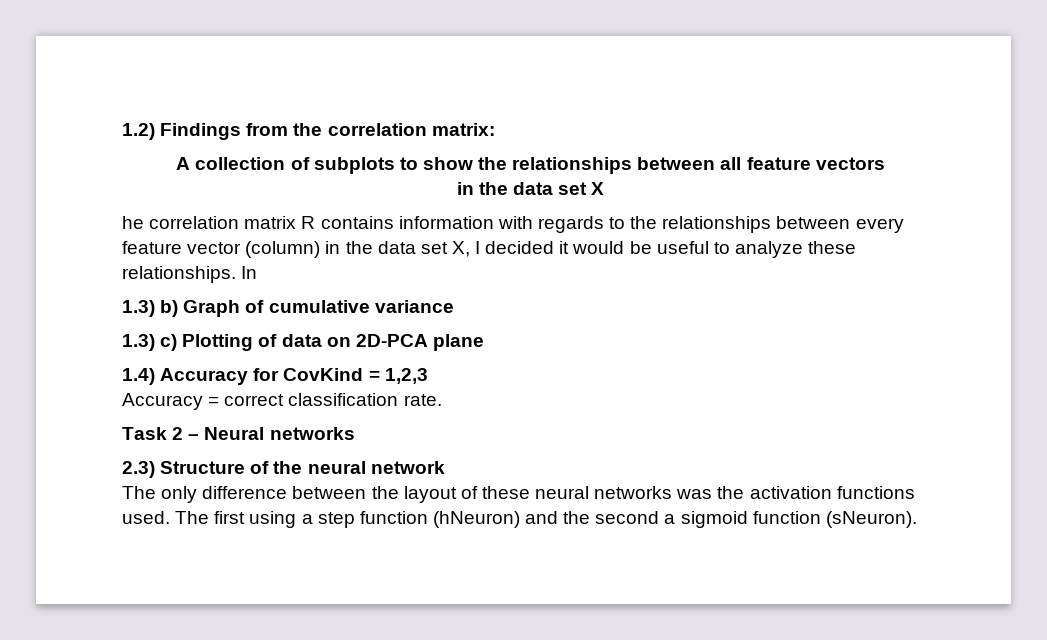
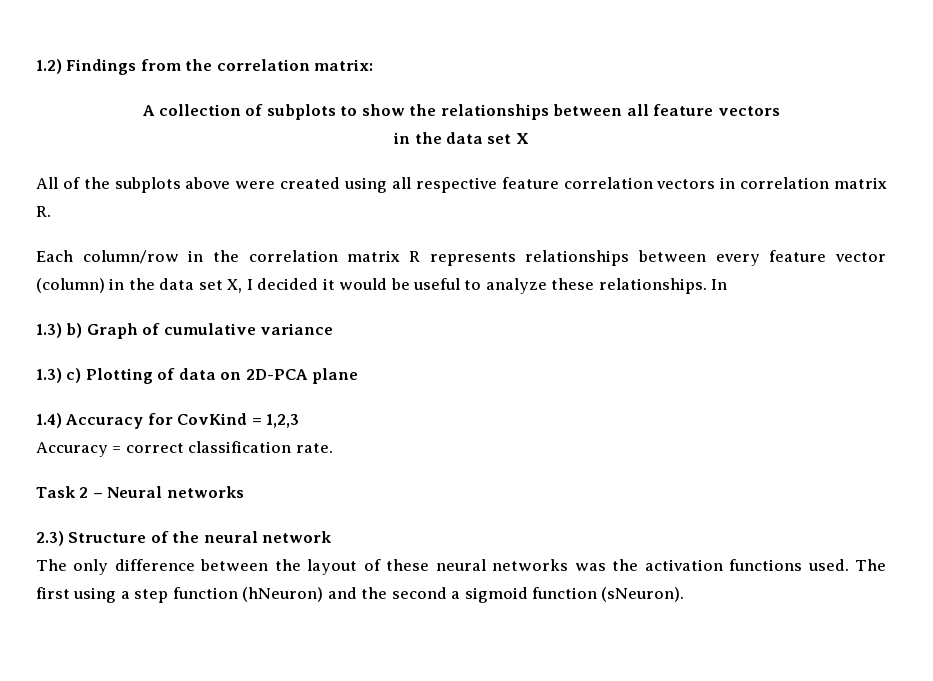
[122,216,658,233] he correlation matrix R contains information with regards to the -> [36,177,888,193] [36,206,51,217] [36,250,516,266] All of the subplots above were created using all respective feature correlation vectors in correlation matrix R. // Each column/row in the correlation matrix R represents

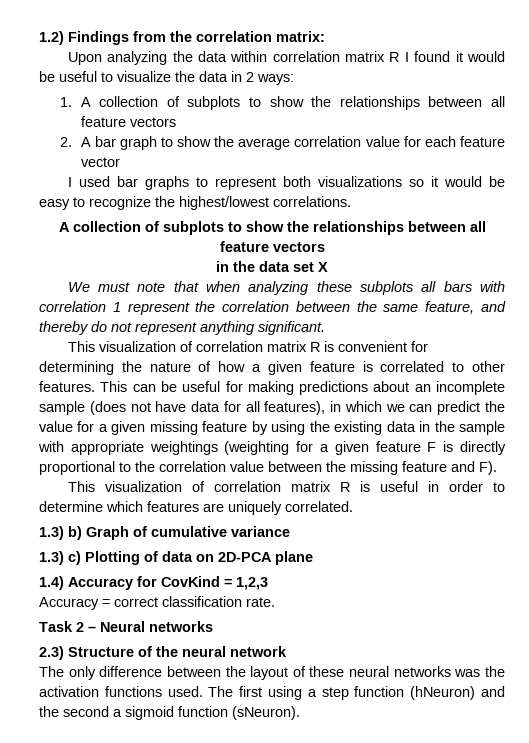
(374, 65) none -> [67,51,505,65] [39,71,294,85] [59,96,505,110] [80,116,176,127] [59,136,505,150] [80,157,120,167] [67,176,505,190] [39,196,351,210] // Upon analyzing the data within correlation matrix R I found it would be useful to visualize the data in 2 ways: // 1. A collection of subplots to show the relationships between all feature vectors // 2. A bar graph to show the average correlation value for each feature vector // I used bar graphs to represent both visualizations so it would be easy to recognize the highest/lowest correlations.
[36,177,888,193] [36,206,51,217] [36,250,886,266] [36,278,728,294] All of the subplots above were created using all respective feature correlation vectors in correlation matrix R. // Each column/row in the correlation matrix R represents relationships between every feature vector (column) in the data set X, I decided it would be useful to analyze these relationships. In -> [67,281,505,295] [39,301,506,315] [39,321,325,335] [67,341,428,352] [39,361,505,375] [39,381,506,395] [39,401,506,415] [39,421,505,435] [38,441,507,455] [39,461,497,475] [67,481,505,492] [39,501,353,515] We must note that when analyzing these subplots all bars with correlation 1 represent the correlation between the same feature, and thereby do not represent anything significant. // This visualization of correlation matrix R is convenient for determining the nature of how a given feature is correlated to other features. This can be useful for making predictions about an incomplete sample (does not have data for all features), in which we can predict the value for a given missing feature by using the existing data in the sample with appropriate weightings (weighting for a given feature F is directly proportional to the correlation value between the missing feature and F). // This visualization of correlation matrix R is useful in order to determine which features are uniquely correlated.

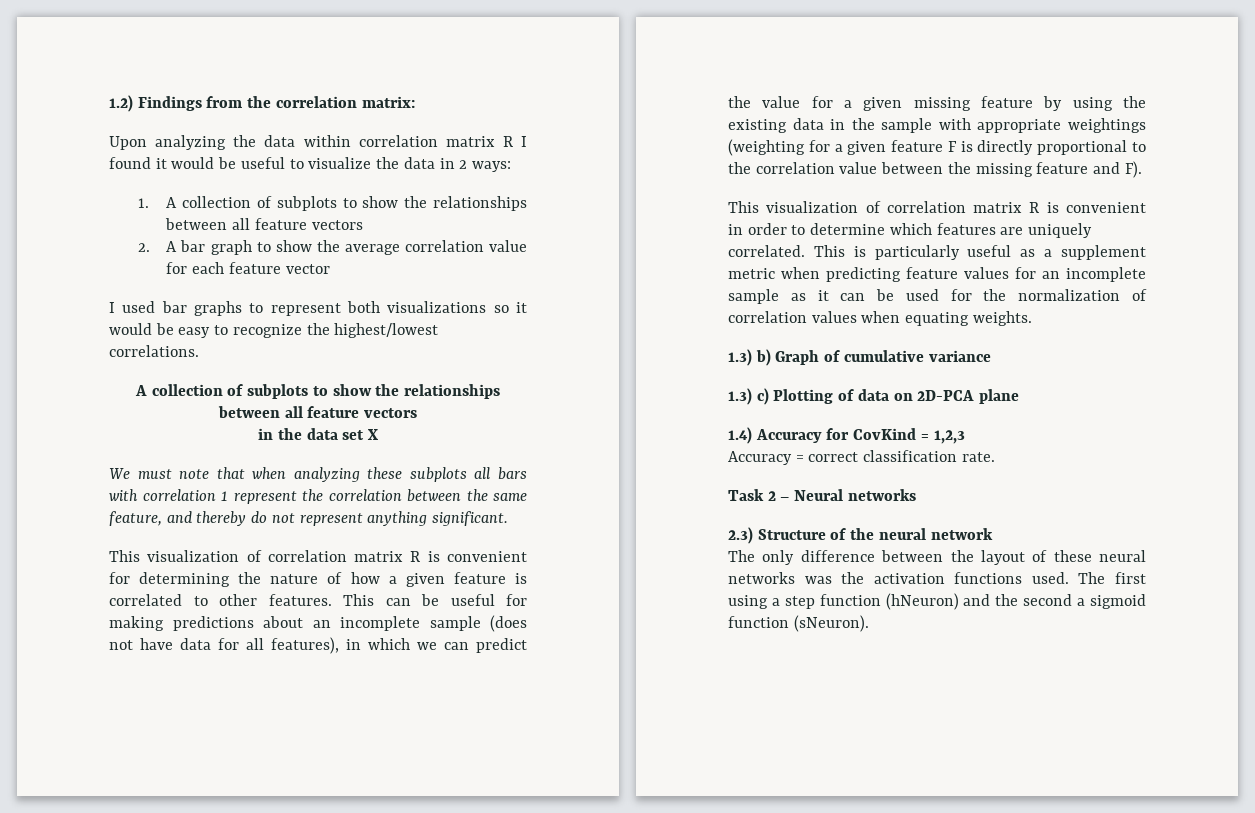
[379,481,418,492] useful -> [1066,202,1146,213] convenient
(353, 506) none -> [813,245,1146,260] [728,267,1146,282] [728,289,1147,304] [728,311,1032,326] This is particularly useful as a supplement metric when predicting feature values for an incomplete sample as it can be used for the normalization of correlation values when equating weights.

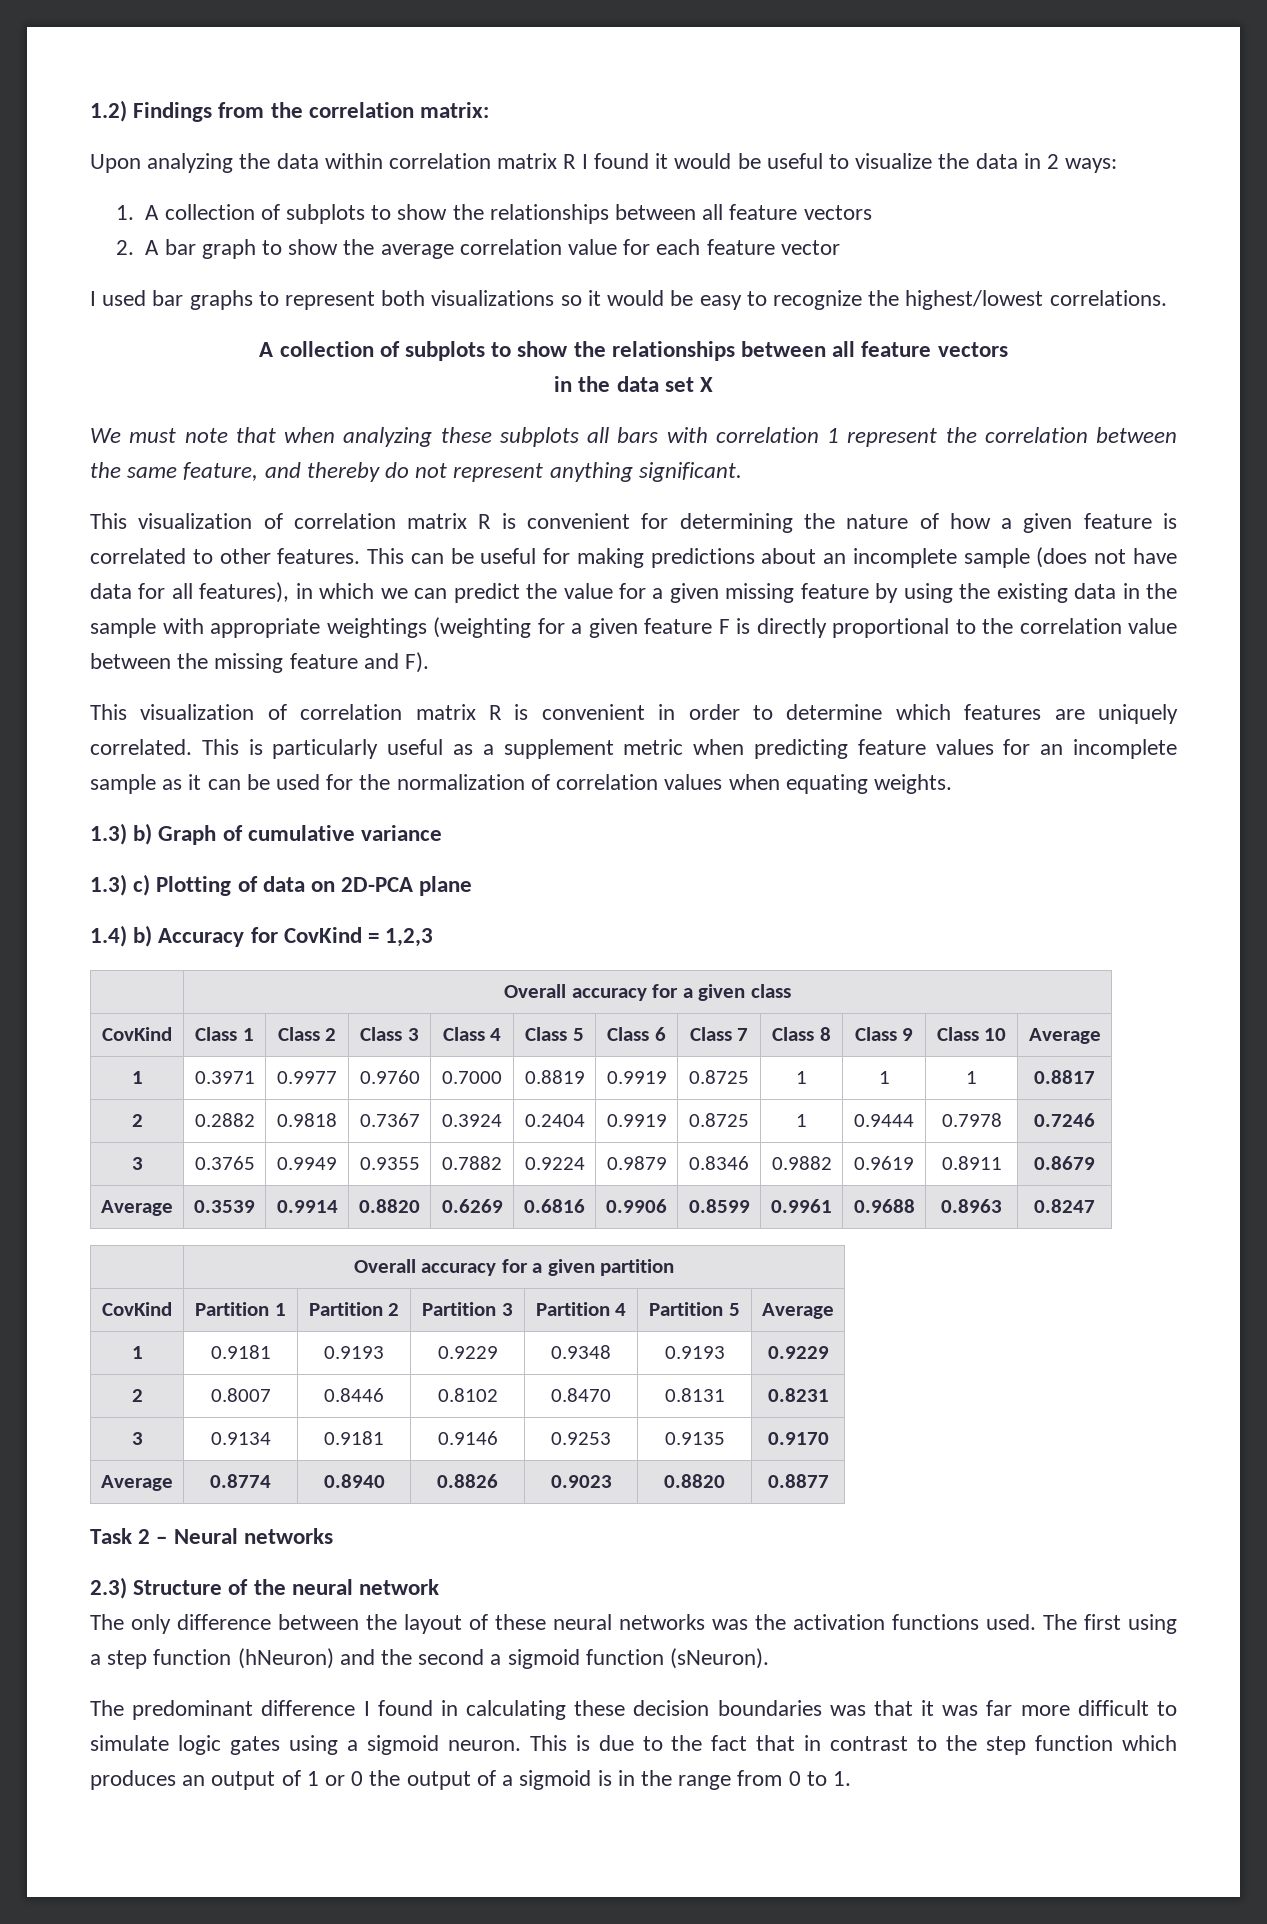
(752, 435) none -> [133,925,153,947] b)
[728,450,995,465] // Accuracy = correct classification rate. -> [504,984,791,1001] [102,1027,172,1041] [195,1027,254,1041] [277,1027,337,1041] [360,1027,419,1041] [442,1027,502,1041] [525,1027,584,1041] [607,1027,666,1041] [689,1027,749,1041] [772,1027,831,1041] [854,1027,914,1041] [936,1027,1007,1041] [1028,1028,1101,1044] [131,1071,143,1084] [194,1071,255,1084] [277,1071,337,1084] [359,1070,420,1084] [442,1071,502,1084] [524,1070,585,1084] [606,1071,667,1084] [689,1070,749,1084] [796,1071,807,1084] [878,1071,890,1084] [966,1071,977,1084] [1034,1070,1095,1084] [131,1114,143,1127] [194,1113,255,1127] [277,1113,337,1127] [359,1113,420,1127] [442,1114,502,1127] [524,1114,585,1127] [606,1114,667,1127] [689,1113,749,1127] [796,1114,807,1127] [854,1114,914,1127] [941,1113,1002,1127] [1034,1113,1095,1127] [131,1157,143,1170] [194,1156,255,1170] [277,1157,337,1170] [359,1157,420,1170] [442,1156,502,1170] [524,1157,585,1170] [606,1156,667,1170] [689,1156,749,1170] [771,1156,832,1170] [854,1156,914,1170] [941,1156,1002,1170] [1034,1156,1095,1170] [101,1200,173,1216] [194,1200,255,1213] [276,1200,338,1213] [359,1199,420,1213] [441,1199,503,1213] [524,1199,585,1213] [606,1199,667,1213] [688,1199,750,1213] [771,1199,832,1213] [853,1199,915,1213] [941,1199,1002,1213] [1034,1199,1095,1213] [353,1259,675,1276] [102,1302,172,1316] [195,1302,286,1316] [308,1302,400,1316] [422,1302,513,1316] [535,1302,627,1316] [649,1302,740,1316] [762,1303,834,1319] [131,1346,143,1359] [210,1345,271,1359] [324,1346,384,1359] [437,1346,498,1359] [551,1345,611,1359] [664,1346,725,1359] [767,1346,829,1359] [131,1389,143,1402] [210,1388,271,1402] [324,1388,384,1402] [437,1388,498,1402] [551,1388,611,1402] [664,1388,725,1402] [767,1388,829,1402] [131,1432,143,1445] [210,1432,271,1445] [324,1431,384,1445] [437,1431,498,1445] [551,1432,611,1445] [664,1432,725,1445] [767,1432,829,1445] [101,1475,173,1491] [210,1474,271,1488] [323,1474,385,1488] [436,1474,498,1488] [550,1475,612,1488] [664,1474,725,1488] [767,1474,829,1488] // | Overall accuracy for a given class // CovKind | Class 1 | Class 2 | Class 3 | Class 4 | Class 5 | Class 6 | Class 7 | Class 8 | Class 9 | Class 10 | Average // 1 | 0.3971 | 0.9977 | 0.9760 | 0.7000 | 0.8819 | 0.9919 | 0.8725 | 1 | 1 | 1 | 0.8817 // 2 | 0.2882 | 0.9818 | 0.7367 | 0.3924 | 0.2404 | 0.9919 | 0.8725 | 1 | 0.9444 | 0.7978 | 0.7246 // 3 | 0.3765 | 0.9949 | 0.9355 | 0.7882 | 0.9224 | 0.9879 | 0.8346 | 0.9882 | 0.9619 | 0.8911 | 0.8679 // Average | 0.3539 | 0.9914 | 0.8820 | 0.6269 | 0.6816 | 0.9906 | 0.8599 | 0.9961 | 0.9688 | 0.8963 | 0.8247 // | Overall accuracy for a given partition // CovKind | Partition 1 | Partition 2 | Partition 3 | Partition 4 | Partition 5 | Average // 1 | 0.9181 | 0.9193 | 0.9229 | 0.9348 | 0.9193 | 0.9229 // 2 | 0.8007 | 0.8446 | 0.8102 | 0.8470 | 0.8131 | 0.8231 // 3 | 0.9134 | 0.9181 | 0.9146 | 0.9253 | 0.9135 | 0.9170 // Average | 0.8774 | 0.8940 | 0.8826 | 0.9023 | 0.8820 | 0.8877
(869, 623) none -> [90,1700,1177,1720] [90,1735,1178,1755] [90,1770,851,1790] // The predominant difference I found in calculating these decision boundaries was that it was far more difficult to simulate logic gates using a sigmoid neuron. This is due to the fact that in contrast to the step function which produces an output of 1 or 0 the output of a sigmoid is in the range from 0 to 1.

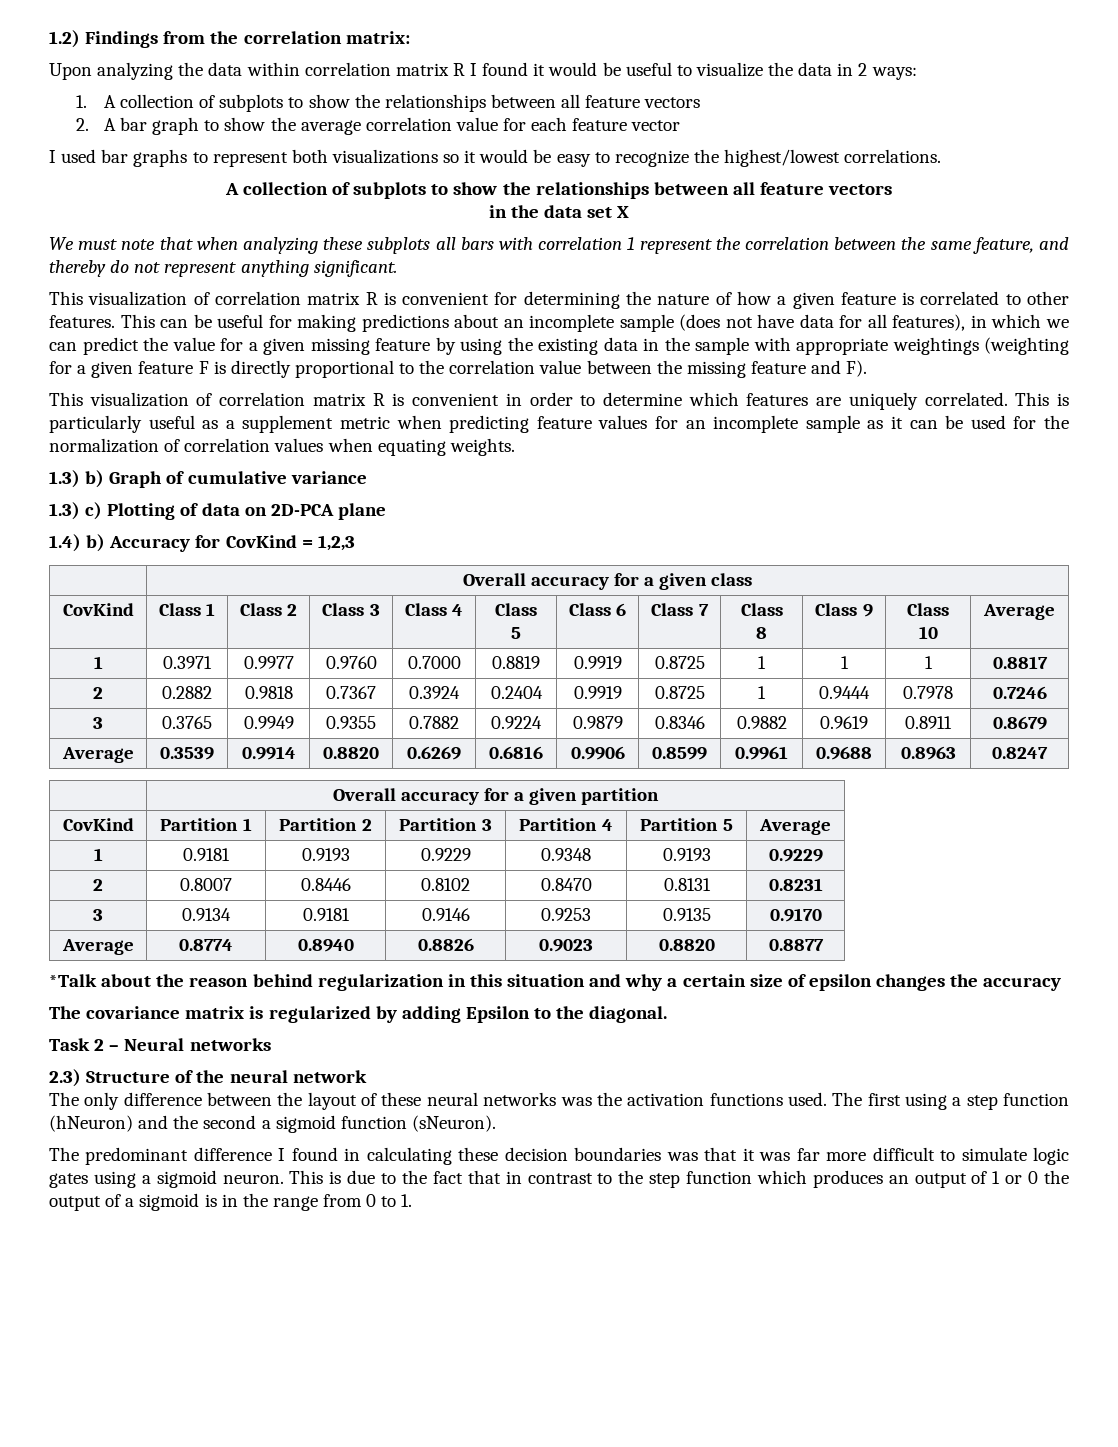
(829, 1481) none -> [49,974,1062,991] [49,1006,668,1023] // *Talk about the reason behind regularization in this situation and why a certain size of epsilon changes the accuracy // The covariance matrix is regularized by adding Epsilon to the diagonal.

